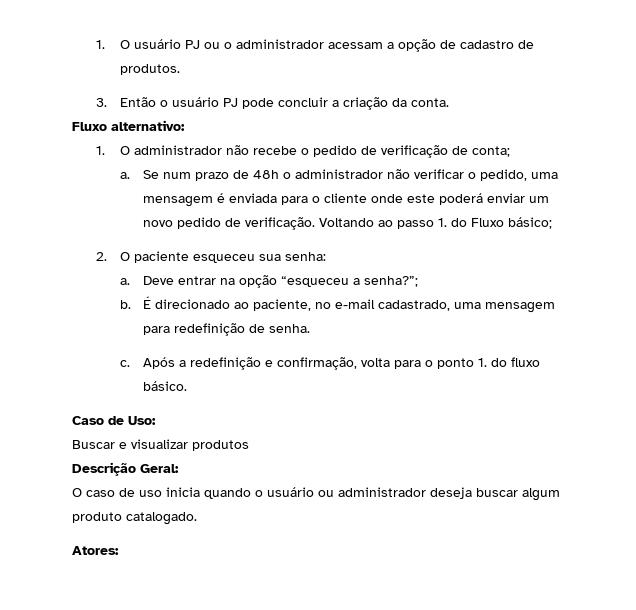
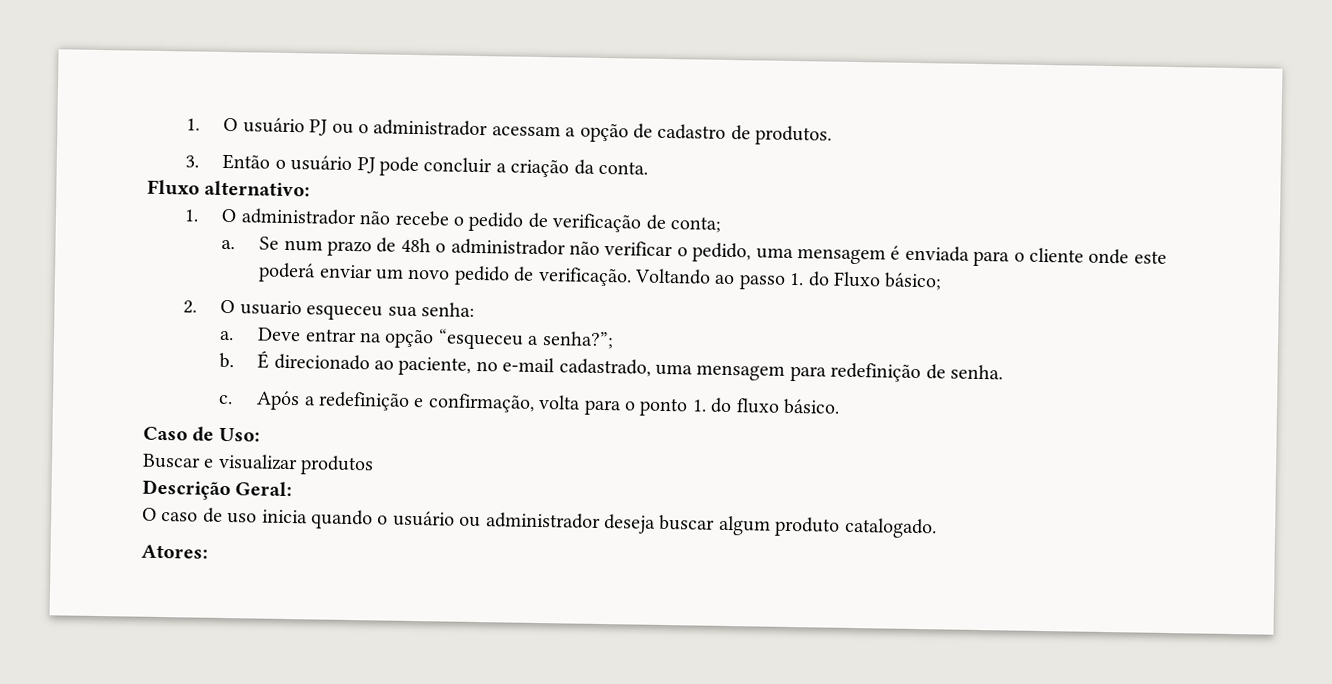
[133,251,189,263] paciente -> [239,300,302,316] usuario

